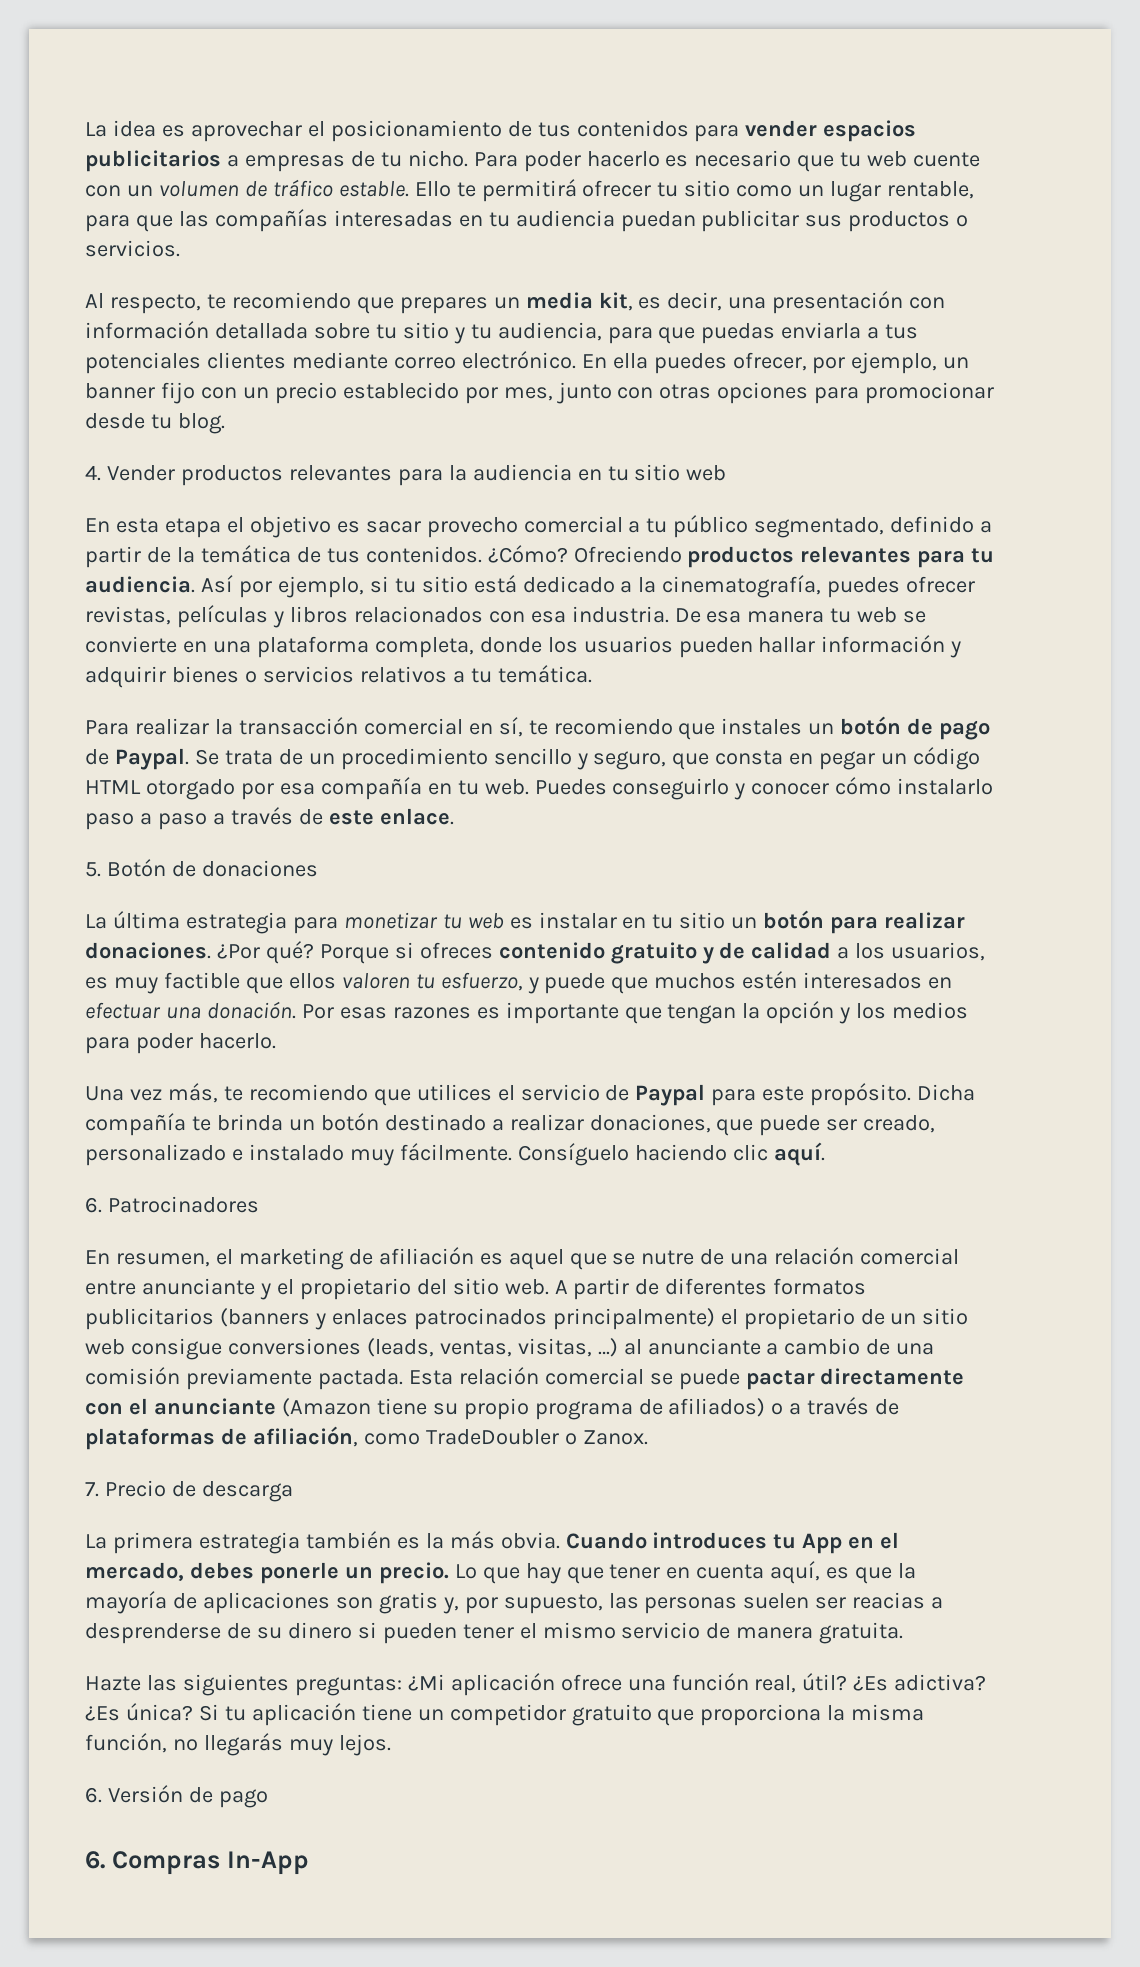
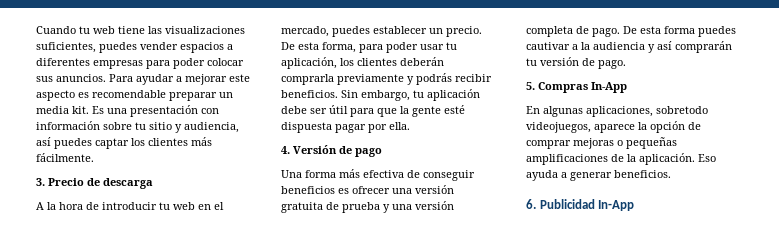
[85,120,917,142] [85,150,981,172] [85,179,975,202] [85,209,969,232] [85,240,180,257] [85,292,723,314] La idea es aprovechar el posicionamiento de tus contenidos para vender espacios publicitarios a empresas de tu nicho. Para poder hacerlo es necesario que tu web cuente con un volumen de tráfico estable. Ello te permitirá ofrecer tu sitio como un lugar rentable, para que las compañías interesadas en tu audiencia puedan publicitar sus productos o servicios. // Al respecto, te recomiendo que prepares un media kit, es decir, -> [36,26,245,34] [36,42,233,53] [36,58,244,69] [36,74,250,85] [36,90,233,101] [36,106,104,114] Cuando tu web tiene las visualizaciones suficientes, puedes vender espacios a diferentes empresas para poder colocar sus anuncios. Para ayudar a mejorar este aspecto es recomendable preparar un media kit. Es
[214,323,308,339] detallada -> (100, 125) none
[470,322,919,344] [85,351,970,374] [85,382,995,404] [85,413,225,434] [85,464,727,486] [85,515,993,538] [85,545,995,568] [85,575,976,598] [85,605,927,628] [85,635,962,658] [85,665,592,688] [85,716,991,740] [85,747,981,770] [85,777,994,800] [85,807,454,830] [85,859,318,877] [85,910,966,934] [85,941,986,964] [85,971,953,994] [85,1001,969,1024] [85,1033,276,1054] [85,1083,976,1106] [85,1113,936,1136] [85,1142,825,1166] [85,1196,259,1213] [85,1247,960,1270] [85,1278,867,1300] [85,1308,969,1330] [85,1338,935,1360] [85,1367,965,1390] [85,1397,900,1420] [85,1426,648,1450] [85,1480,293,1502] [85,1531,900,1554] [85,1561,917,1584] [85,1591,944,1614] [85,1622,904,1644] [85,1673,987,1696] [85,1703,925,1726] [85,1733,391,1756] [85,1785,268,1808] [85,1851,220,1875] tu audiencia, para que puedas enviarla a tus potenciales clientes mediante correo electrónico. En ella puedes ofrecer, por ejemplo, un banner fijo con un precio establecido por mes, junto con otras opciones para promocionar desde tu blog. // 4. Vender productos relevantes para la audiencia en tu sitio web // En esta etapa el objetivo es sacar provecho comercial a tu público segmentado, definido a partir de la temática de tus contenidos. ¿Cómo? Ofreciendo productos relevantes para tu audiencia. Así por ejemplo, si tu sitio está dedicado a la cinematografía, puedes ofrecer revistas, películas y libros relacionados con esa industria. De esa manera tu web se convierte en una plataforma completa, donde los usuarios pueden hallar información y adquirir bienes o servicios relativos a tu temática. // Para realizar la transacción comercial en sí, te recomiendo que instales un botón de pago de Paypal. Se trata de un procedimiento sencillo y seguro, que consta en pegar un código HTML otorgado por esa compañía en tu web. Puedes conseguirlo y conocer cómo instalarlo paso a paso a través de este enlace. // 5. Botón de donaciones // La última estrategia para monetizar tu web es instalar en tu sitio un botón para realizar donaciones. ¿Por qué? Porque si ofreces contenido gratuito y de calidad a los usuarios, es muy factible que ellos valoren tu esfuerzo, y puede que muchos estén interesados en efectuar una donación. Por esas razones es importante que tengan la opción y los medios para poder hacerlo. // Una vez más, te recomiendo que utilices el servicio de Paypal para este propósito. Dicha compañía te brinda un botón destinado a realizar donaciones, que puede ser creado, personalizado e instalado muy fácilmente. Consíguelo haciendo clic aquí. // 6. Patrocinadores // En resumen, el marketing de afiliación es aquel que se nutre de una relación comercial entre anunciante y el propietario del sitio web. A partir de diferentes formatos publicitarios (banners y enlaces patrocinados principalmente) el propietario de un sitio web consigue conversiones (leads, ventas, visitas, …) al anunciante a cambio de una comisión previamente pactada. Esta relación comercial se puede pactar directamente con el anunciante (Amazon tiene su propio programa de afiliados) o a través de plataformas de afiliación, como TradeDoubler o Zanox. // 7. Precio de descarga // La primera estrategia también es la más obvia. Cuando introduces tu App en el mercado, debes ponerle un precio. Lo que hay que tener en cuenta aquí, es que la mayoría de aplicaciones son gratis y, por supuesto, las personas suelen ser reacias a desprenderse de su dinero si pueden tener el mismo servicio de manera gratuita. // Hazte las siguientes preguntas: ¿Mi aplicación ofrece una función real, útil? ¿Es adictiva? ¿Es única? Si tu aplicación tiene un competidor gratuito que proporciona la misma función, no llegarás muy lejos. // 6. Versión de pago // 6. Compras -> [184,122,239,133] [36,137,212,149] [36,153,94,162] [36,178,153,189] [36,202,224,210] [281,26,482,37] [281,42,457,53] [281,57,444,69] [281,73,492,85] [281,89,480,101] [281,105,465,117] [281,122,410,133] [281,145,382,157] [281,169,475,181] [281,185,454,194] [281,201,454,213] [526,26,736,37] [526,41,732,53] [526,57,626,69] [526,82,627,93] [526,106,708,117] [526,121,701,133] [526,137,677,149] [526,153,716,165] [526,170,671,181] [526,199,595,209] audiencia, así puedes captar los clientes más fácilmente. // 3. Precio de descarga // A la hora de introducir tu web en el mercado, puedes establecer un precio. De esta forma, para poder usar tu aplicación, los clientes deberán comprarla previamente y podrás recibir beneficios. Sin embargo, tu aplicación debe ser útil para que la gente esté dispuesta pagar por ella. // 4. Versión de pago // Una forma más efectiva de conseguir beneficios es ofrecer una versión gratuita de prueba y una versión completa de pago. De esta forma puedes cautivar a la audiencia y así comprarán tu versión de pago. // 5. Compras In-App // En algunas aplicaciones, sobretodo videojuegos, aparece la opción de comprar mejoras o pequeñas amplificaciones de la aplicación. Eso ayuda a generar beneficios. // 6. Publicidad

